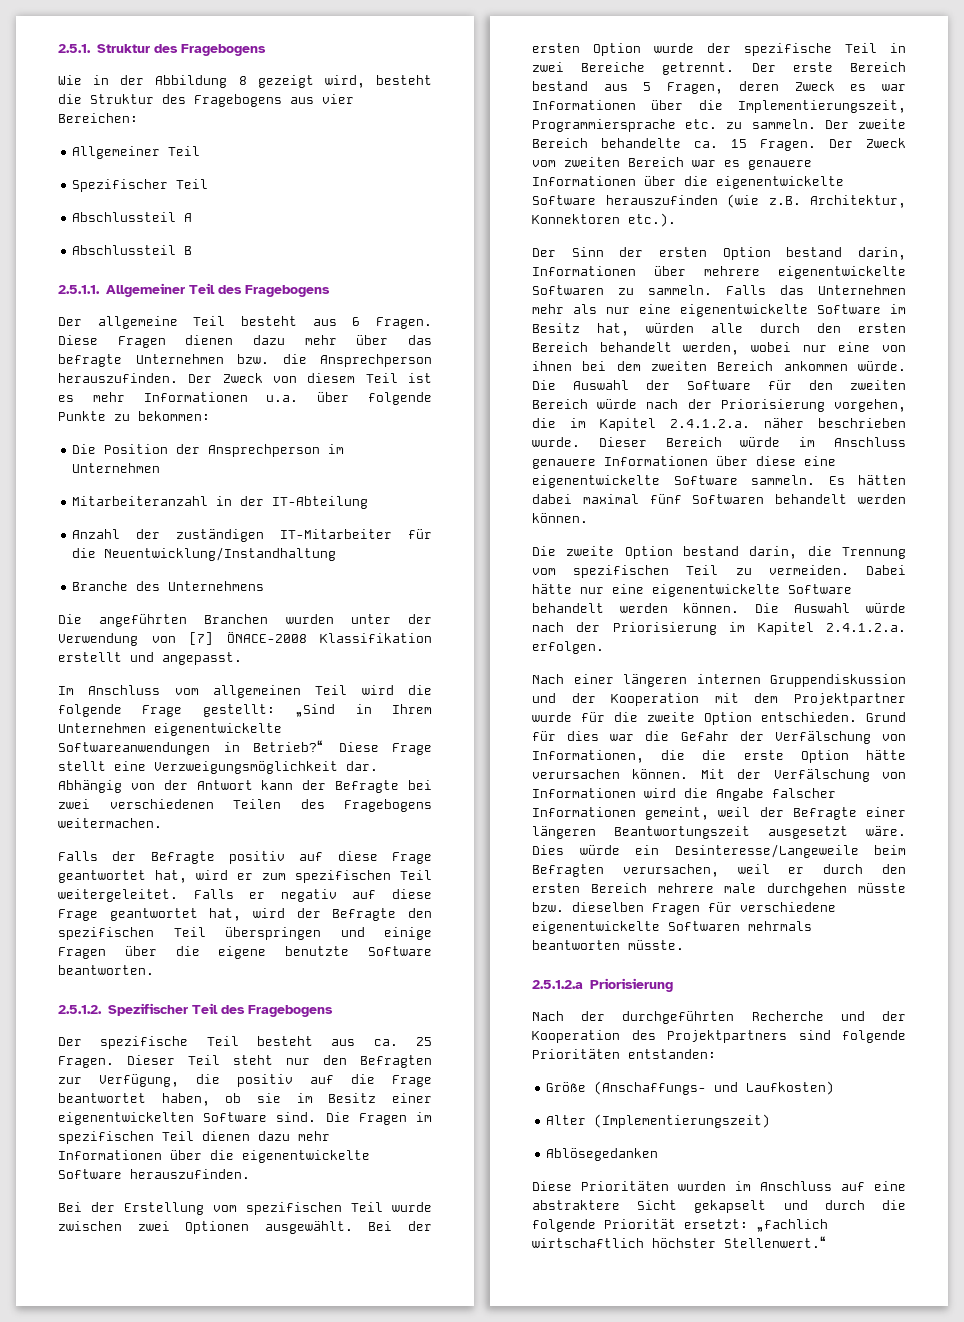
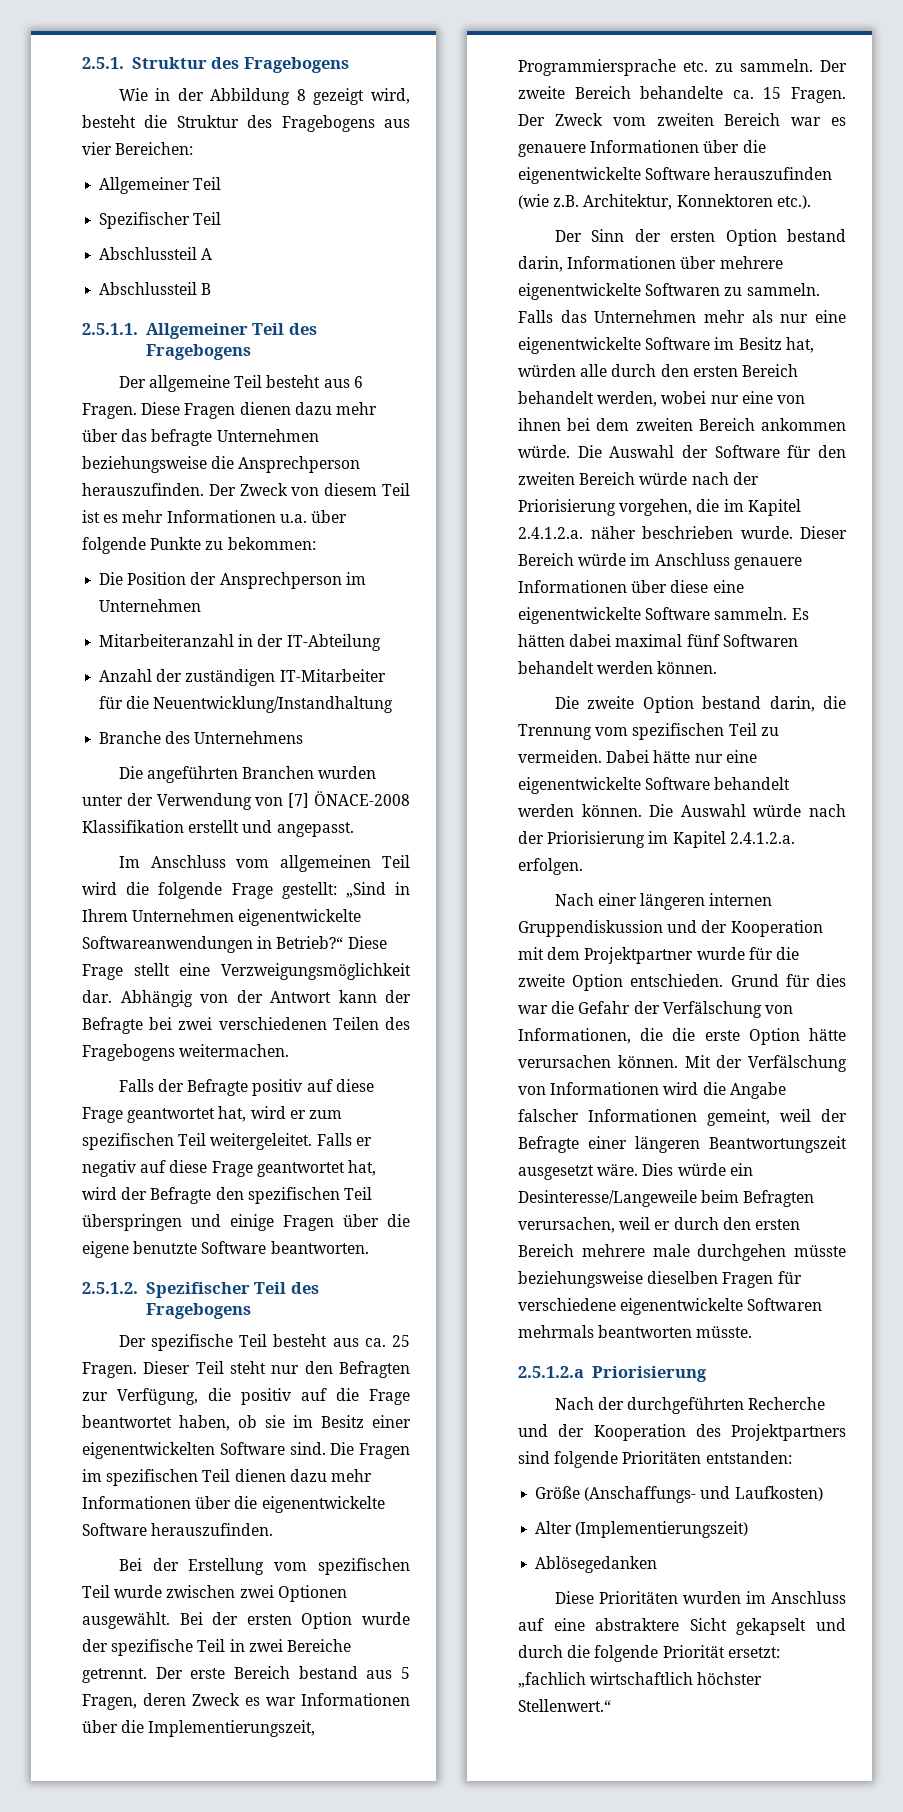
[237,354,269,364] bzw. -> [82,456,207,473] beziehungsweise
[532,902,564,912] bzw. -> [518,1271,643,1288] beziehungsweise

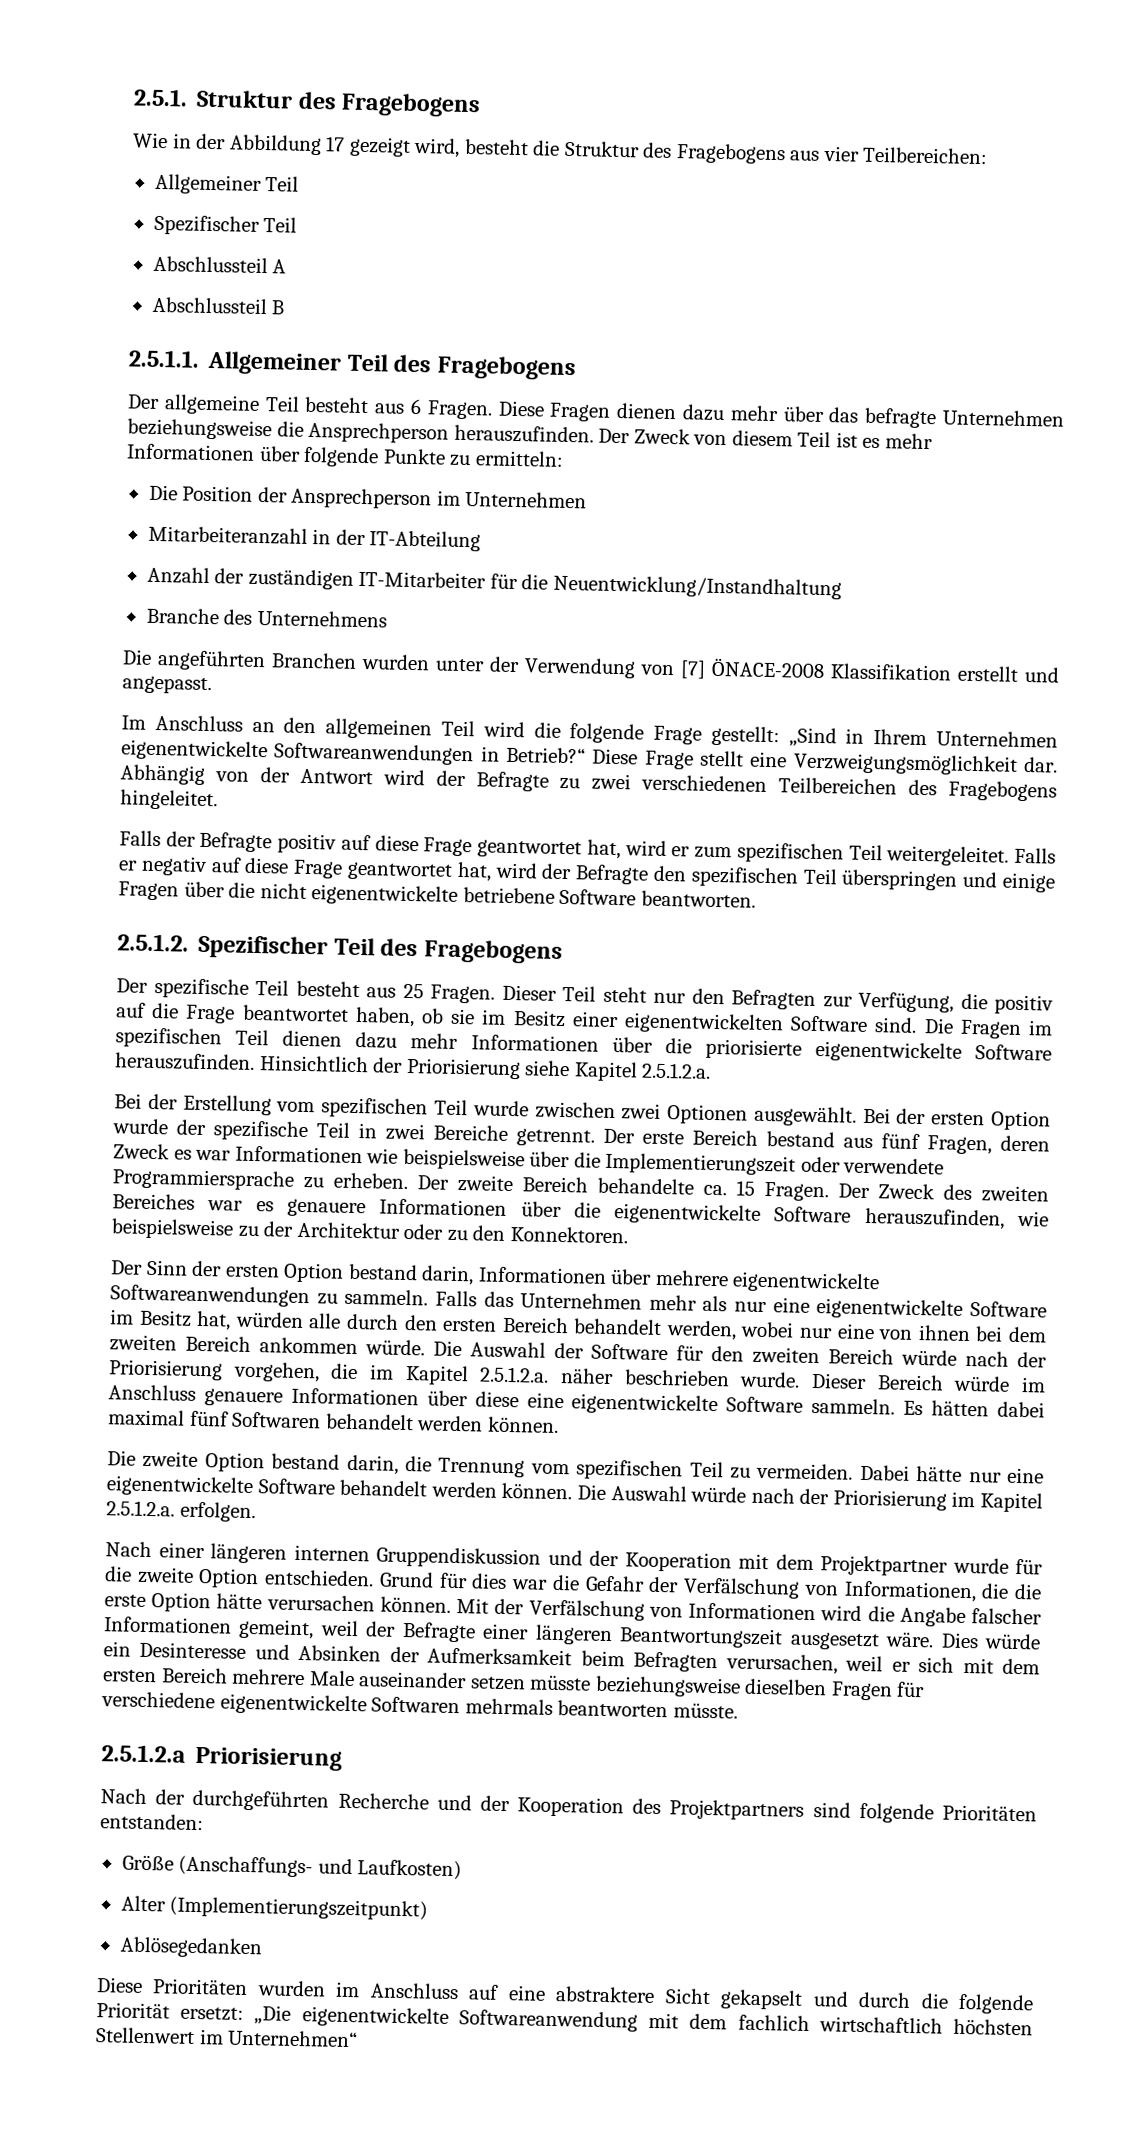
[296,89,306,101] 8 -> [325,136,346,152] 17
[115,142,194,155] Bereichen: -> [862,146,989,165] Teilbereichen:
[279,514,307,523] u.a. -> (255, 452) none
[227,537,316,550] bekommen: -> [474,450,564,467] ermitteln:
[236,859,270,868] vom -> [251,717,317,734] an den
[338,990,411,1003] [82,1017,173,1034] kann der Befragte bei -> [382,769,581,792] wird der Befragte zu
[332,1017,410,1030] [82,1044,290,1061] Teilen des Fragebogens weitermachen. -> [778,777,1057,802] [120,789,218,811] Teilbereichen des Fragebogens hingeleitet.
[82,1241,198,1258] eigene benutzte -> [259,883,555,906] nicht eigenentwickelte betriebene
[364,1338,386,1347] ca. -> (396, 992) none
(258, 1502) none -> [704,1038,802,1060] priorisierte
(274, 1529) none -> [259,1055,712,1082] Hinsichtlich der Priorisierung siehe Kapitel 2.5.1.2.a.
[401,1667,410,1679] 5 -> [881,1133,920,1150] fünf
[82,1720,316,1737] [518,59,813,76] über die Implementierungszeit, Programmiersprache etc. zu sammeln. -> [366,1148,945,1176] [112,1168,409,1191] wie beispielsweise über die Implementierungszeit oder verwendete Programmiersprache zu erheben.
[612,113,781,126] vom zweiten Bereich -> [943,1184,1049,1203] [112,1193,195,1210] des zweiten Bereiches
[714,167,833,180] [518,194,811,210] herauszufinden (wie z.B. Architektur, Konnektoren etc.). -> [864,1207,1049,1230] [111,1218,628,1244] herauszufinden, wie beispielsweise zu der Architektur oder zu den Konnektoren.
[645,283,721,296] Softwaren -> [110,1284,310,1308] Softwareanwendungen
[518,527,583,539] 2.4.1.2.a. -> [479,1366,550,1383] 2.5.1.2.a.
[729,832,795,844] 2.4.1.2.a. -> [106,1500,175,1517] 2.5.1.2.a.
[518,1190,697,1207] Desinteresse/Langeweile -> [139,1641,573,1666] Desinteresse und Absinken der Aufmerksamkeit
[673,1217,800,1230] [518,1244,787,1261] durch den ersten Bereich mehrere male durchgehen -> [918,1657,1040,1675] [103,1667,526,1691] sich mit dem ersten Bereich mehrere Male auseinander setzen
[575,1521,749,1538] (Implementierungszeit) -> [169,1896,429,1921] (Implementierungszeitpunkt)
[518,1672,763,1688] [518,1699,611,1712] „fachlich wirtschaftlich höchster Stellenwert.“ -> [254,2005,1033,2036] [95,2027,359,2048] „Die eigenentwickelte Softwareanwendung mit dem fachlich wirtschaftlich höchsten Stellenwert im Unternehmen“

